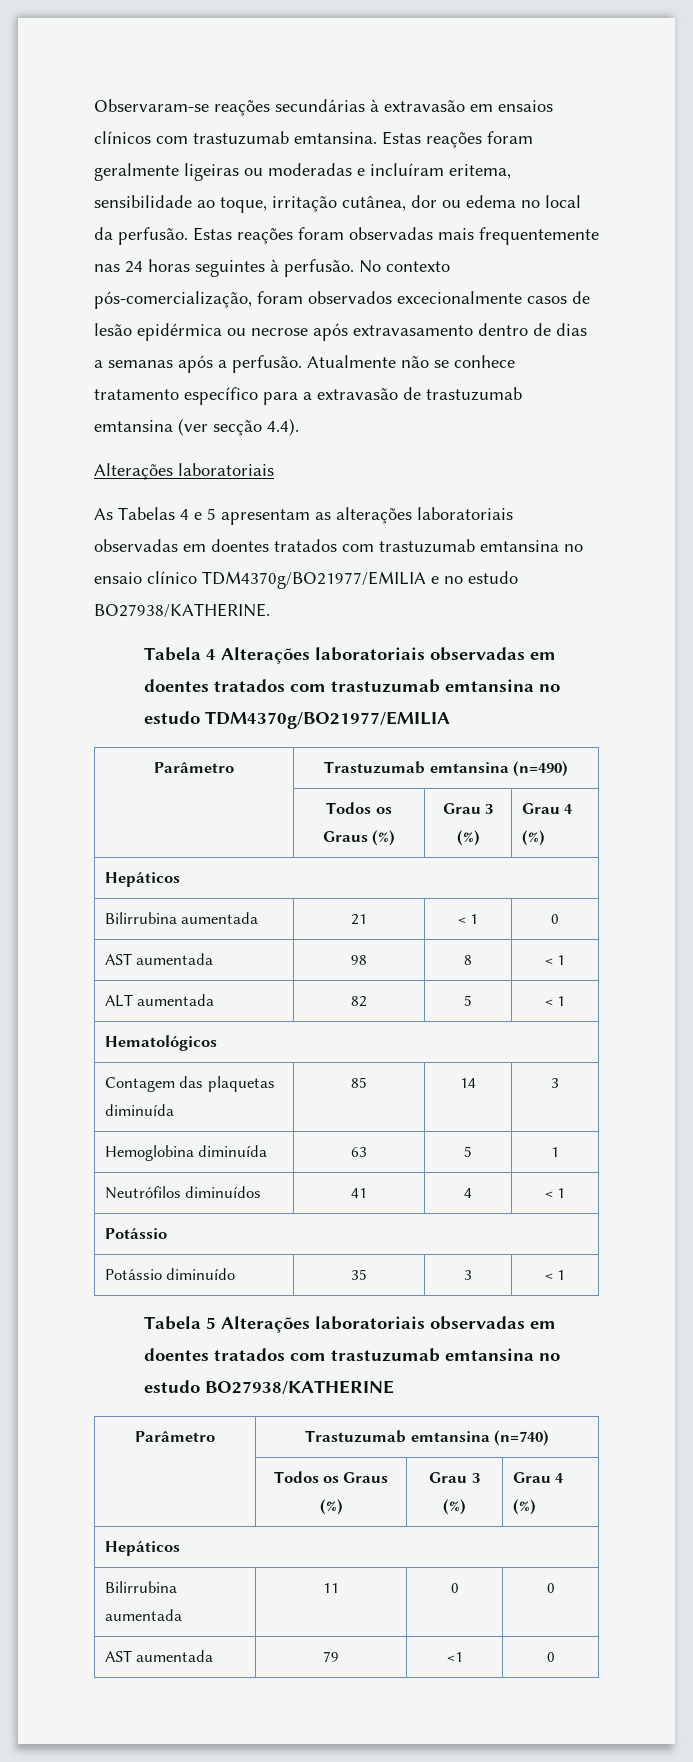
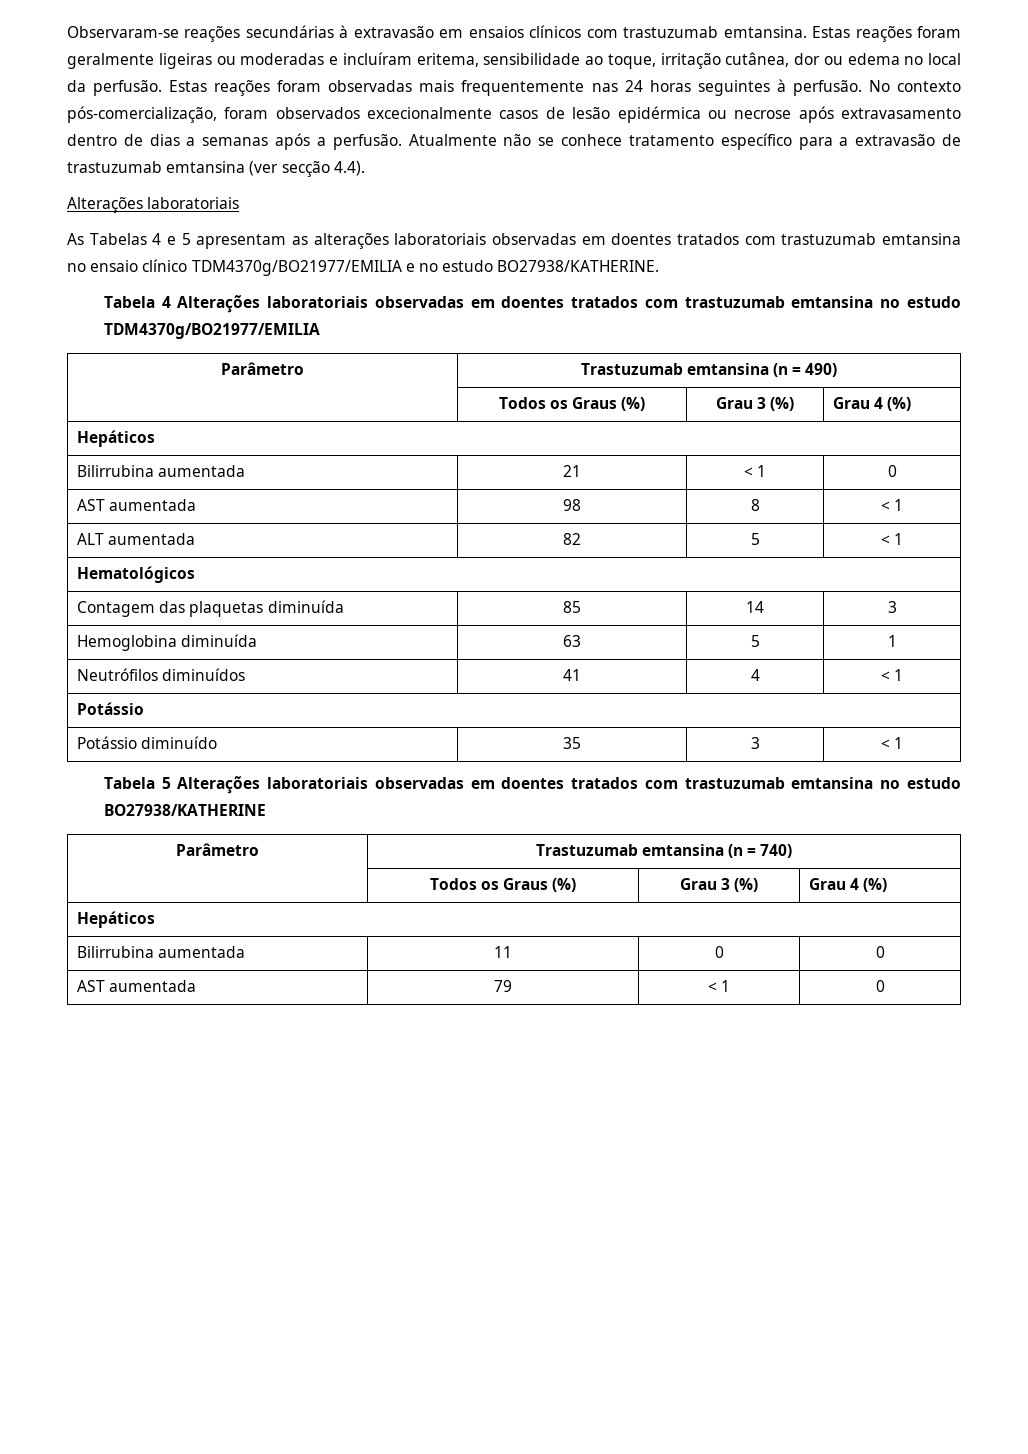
[512,761,568,777] (n=490) -> [773,363,838,377] (n = 490)
[493,1430,549,1446] (n=740) -> [728,844,793,858] (n = 740)
[446,1652,463,1662] <1 -> [707,980,731,992] < 1

